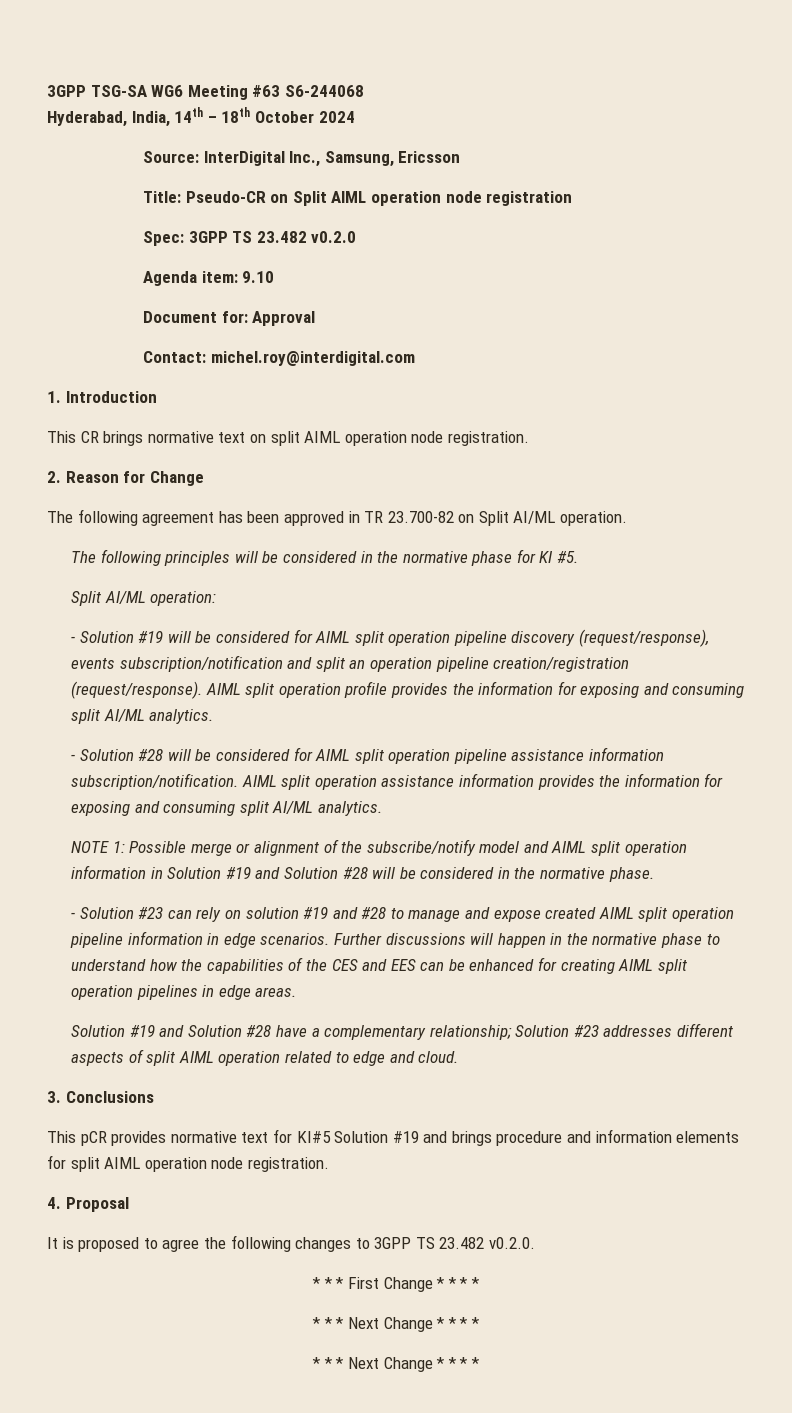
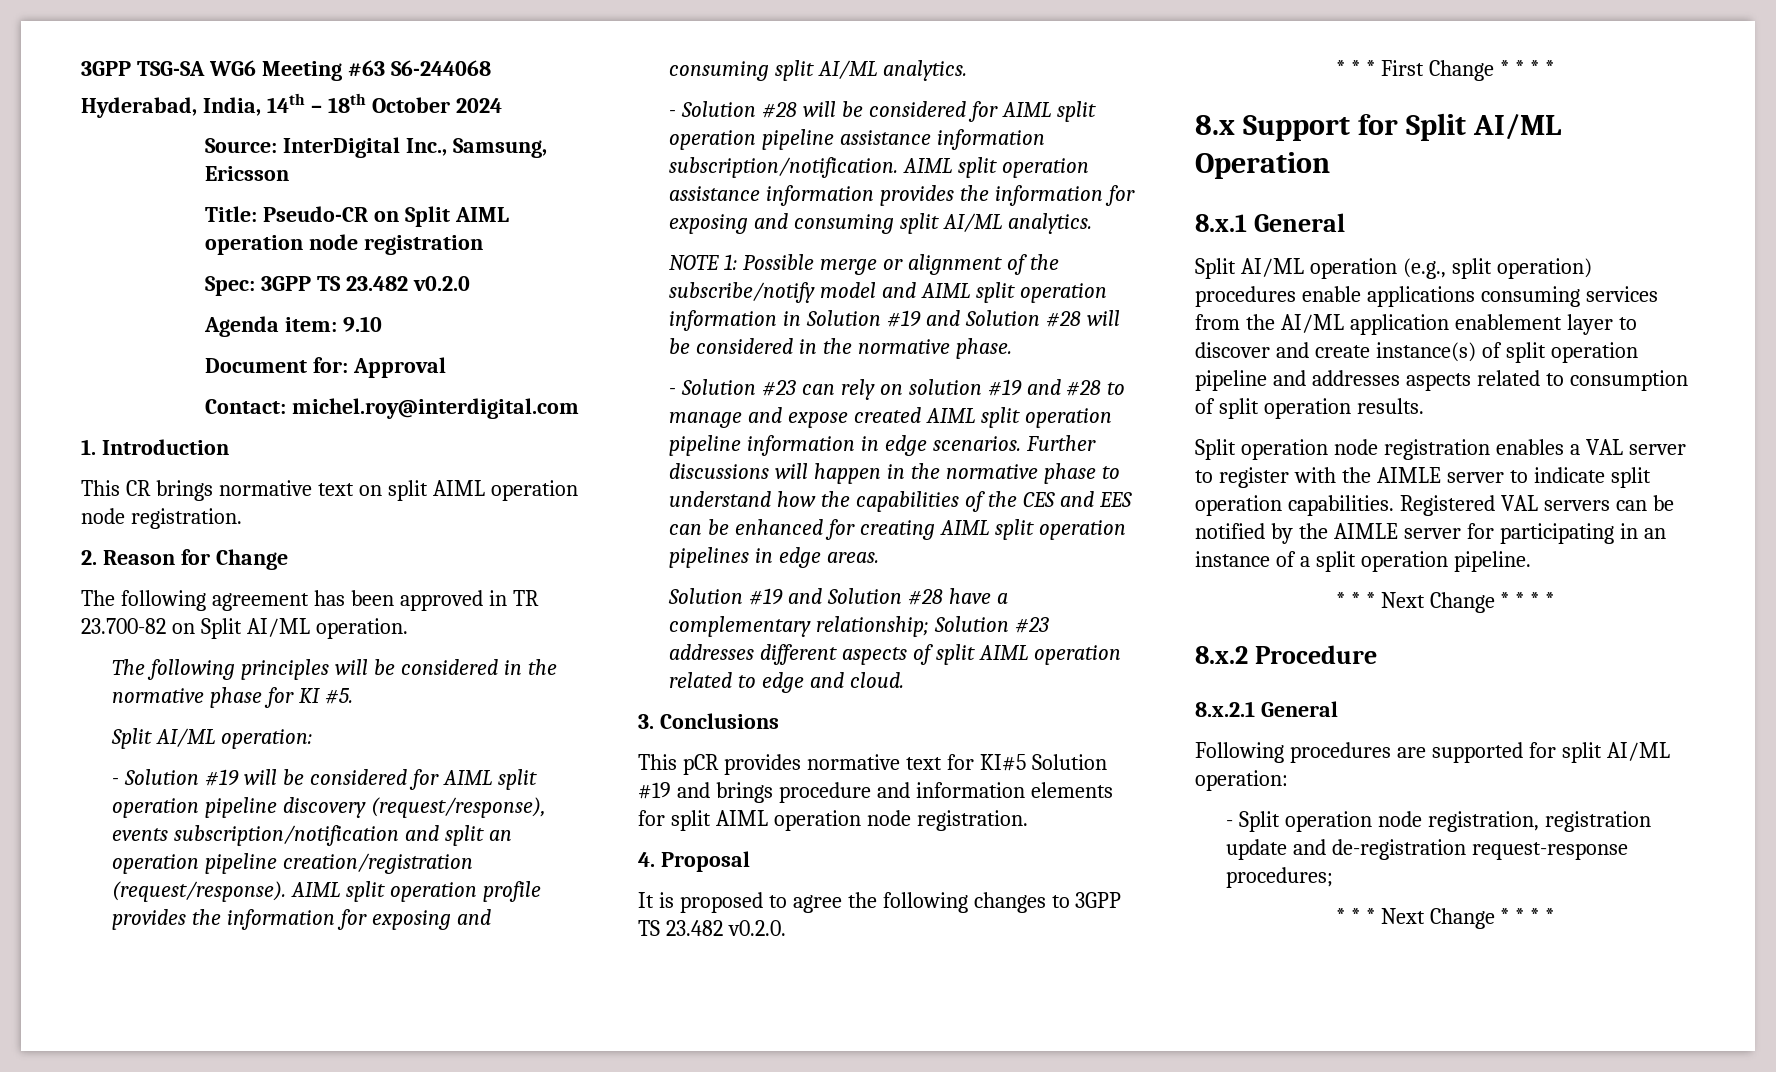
[312,1317,479,1332] // * * * Next Change * * * * -> [1195,113,1562,141] [1195,152,1330,179] [1195,213,1345,232] [1195,258,1592,279] [1195,286,1658,307] [1195,314,1637,335] [1195,342,1638,363] [1195,370,1688,391] [1195,398,1424,419] [1195,439,1686,460] [1195,467,1651,488] [1195,495,1674,516] [1195,523,1666,544] [1195,551,1531,572] [1335,592,1555,613] [1195,645,1377,664] [1195,701,1338,717] [1195,742,1670,763] [1195,770,1288,791] [1226,811,1651,832] [1226,839,1628,860] [1226,867,1334,888] // 8.x Support for Split AI/ML Operation // 8.x.1 General // Split AI/ML operation (e.g., split operation) procedures enable applications consuming services from the AI/ML application enablement layer to discover and create instance(s) of split operation pipeline and addresses aspects related to consumption of split operation results. // Split operation node registration enables a VAL server to register with the AIMLE server to indicate split operation capabilities. Registered VAL servers can be notified by the AIMLE server for participating in an instance of a split operation pipeline. // * * * Next Change * * * * // 8.x.2 Procedure // 8.x.2.1 General // Following procedures are supported for split AI/ML operation: // - Split operation node registration, registration update and de-registration request-response procedures;

